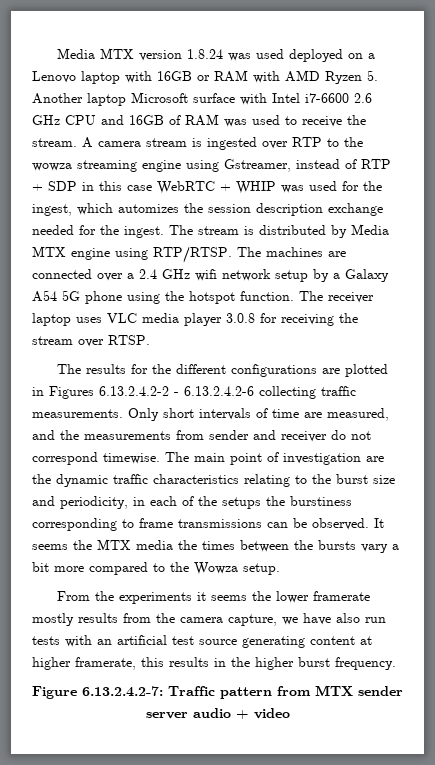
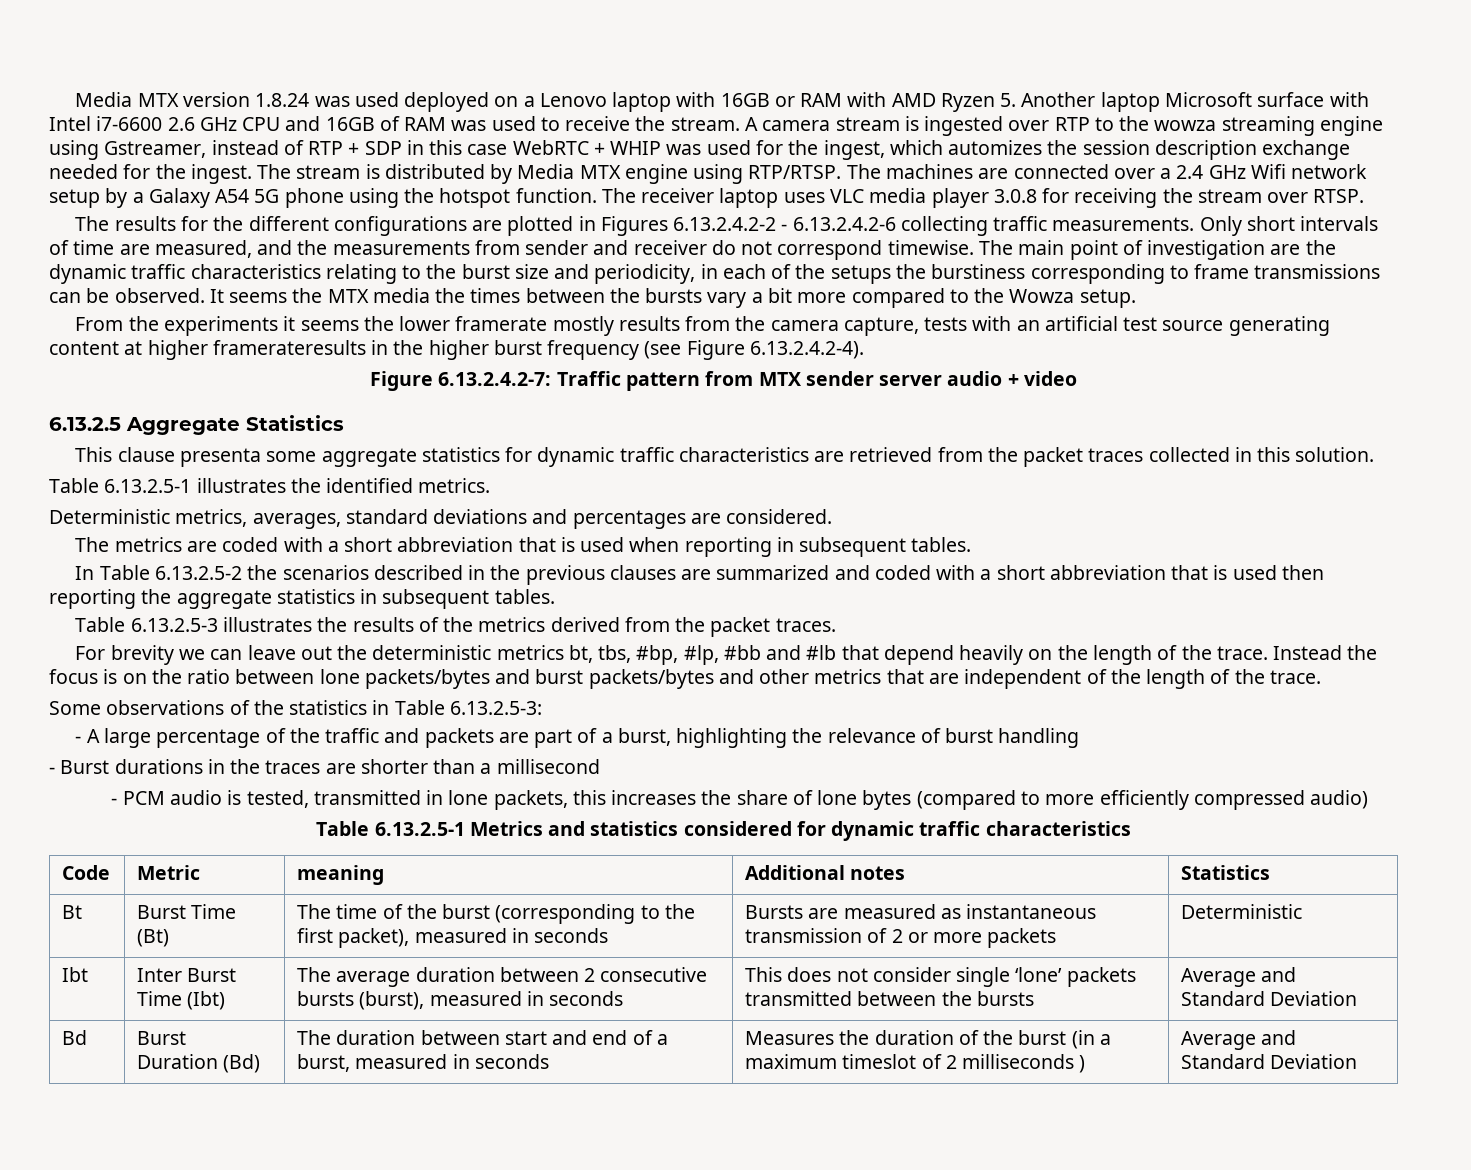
[195,269,217,281] wifi -> [1250,164,1286,179] Wifi
[282,613,386,625] we have also run -> (919, 326) none
[75,657,209,670] framerate, this results -> [212,340,366,355] framerateresults
[335,657,396,670] frequency. -> [547,340,864,360] frequency (see Figure 6.13.2.4.2-4).
(290, 713) none -> [49,415,344,435] [75,447,1375,467] [49,478,491,493] [49,509,833,529] [75,537,972,557] [75,565,1324,585] [49,589,555,609] [75,617,836,637] [75,645,1378,665] [49,669,1321,689] [49,700,542,715] [75,728,1080,748] [49,759,600,774] [111,790,1369,810] [316,821,1131,841] [62,865,111,880] [137,865,201,880] [297,865,385,885] [745,865,906,880] [1181,865,1271,880] [62,905,83,919] [137,904,237,919] [137,929,170,947] [297,904,695,924] [297,928,609,948] [745,904,1097,919] [745,928,1057,948] [1181,904,1303,919] [62,967,89,982] [137,968,237,982] [137,991,226,1010] [297,967,708,987] [297,991,624,1010] [745,967,1136,987] [745,991,1034,1006] [1181,967,1297,987] [1181,991,1358,1006] [62,1030,88,1045] [137,1031,187,1045] [137,1054,261,1073] [297,1030,668,1045] [297,1054,549,1072] [745,1030,1111,1049] [745,1054,1086,1073] [1181,1030,1297,1050] [1181,1054,1358,1069] // 6.13.2.5 Aggregate Statistics // This clause presenta some aggregate statistics for dynamic traffic characteristics are retrieved from the packet traces collected in this solution. // Table 6.13.2.5-1 illustrates the identified metrics. // Deterministic metrics, averages, standard deviations and percentages are considered. // The metrics are coded with a short abbreviation that is used when reporting in subsequent tables. // In Table 6.13.2.5-2 the scenarios described in the previous clauses are summarized and coded with a short abbreviation that is used then reporting the aggregate statistics in subsequent tables. // Table 6.13.2.5-3 illustrates the results of the metrics derived from the packet traces. // For brevity we can leave out the deterministic metrics bt, tbs, #bp, #lp, #bb and #lb that depend heavily on the length of the trace. Instead the focus is on the ratio between lone packets/bytes and burst packets/bytes and other metrics that are independent of the length of the trace. // Some observations of the statistics in Table 6.13.2.5-3: // - A large percentage of the traffic and packets are part of a burst, highlighting the relevance of burst handling // - Burst durations in the traces are shorter than a millisecond // - PCM audio is tested, transmitted in lone packets, this increases the share of lone bytes (compared to more efficiently compressed audio) // Table 6.13.2.5-1 Metrics and statistics considered for dynamic traffic characteristics // Code | Metric | meaning | Additional notes | Statistics // Bt | Burst Time (Bt) | The time of the burst (corresponding to the first packet), measured in seconds | Bursts are measured as instantaneous transmission of 2 or more packets | Deterministic // Ibt | Inter Burst Time (Ibt) | The average duration between 2 consecutive bursts (burst), measured in seconds | This does not consider single ‘lone’ packets transmitted between the bursts | Average and Standard Deviation // Bd | Burst Duration (Bd) | The duration between start and end of a burst, measured in seconds | Measures the duration of the burst (in a maximum timeslot of 2 milliseconds ) | Average and Standard Deviation

